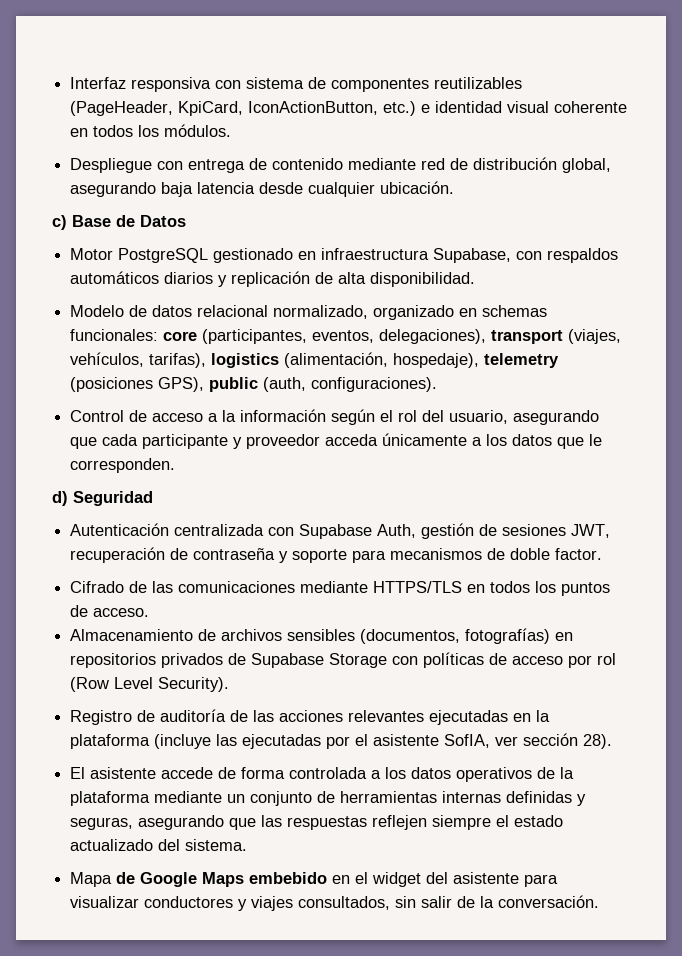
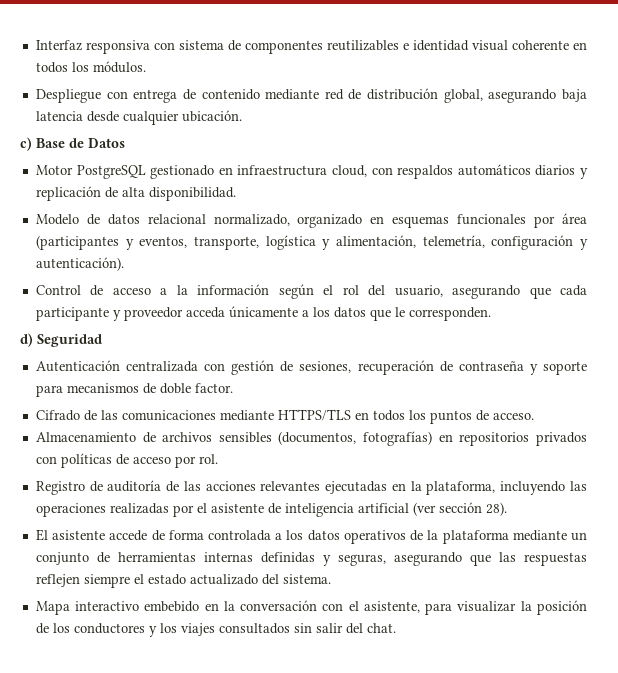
[70,101,417,116] (PageHeader, KpiCard, IconActionButton, etc.) -> (399, 45) none
[433,248,512,263] Supabase, -> [331,165,367,177] cloud,
[482,305,548,317] [70,329,622,344] [70,352,560,368] [70,377,438,392] schemas funcionales: core (participantes, eventos, delegaciones), transport (viajes, vehículos, tarifas), logistics (alimentación, hospedaje), telemetry (posiciones GPS), public (auth, configuraciones). -> [392,213,587,228] [35,235,588,250] [35,257,124,271] esquemas funcionales por área (participantes y eventos, transporte, logística y alimentación, telemetría, configuración y autenticación).
[299,523,611,539] Supabase Auth, gestión de sesiones JWT, -> [231,360,352,375] gestión de sesiones,
[228,653,388,668] de Supabase Storage -> (588, 439) none
[597,653,617,665] [70,677,230,692] rol (Row Level Security). -> [198,454,218,464] rol.
[70,734,519,749] plataforma (incluye las ejecutadas por el asistente SofIA, ver -> [426,481,587,495] [35,502,436,517] plataforma, incluyendo las operaciones realizadas por el asistente de inteligencia artificial (ver
[116,872,559,887] [70,895,600,911] de Google Maps embebido en el widget del asistente para visualizar conductores y viajes consultados, sin salir de la conversación. -> [75,600,587,615] [35,623,396,637] interactivo embebido en la conversación con el asistente, para visualizar la posición de los conductores y los viajes consultados sin salir del chat.

